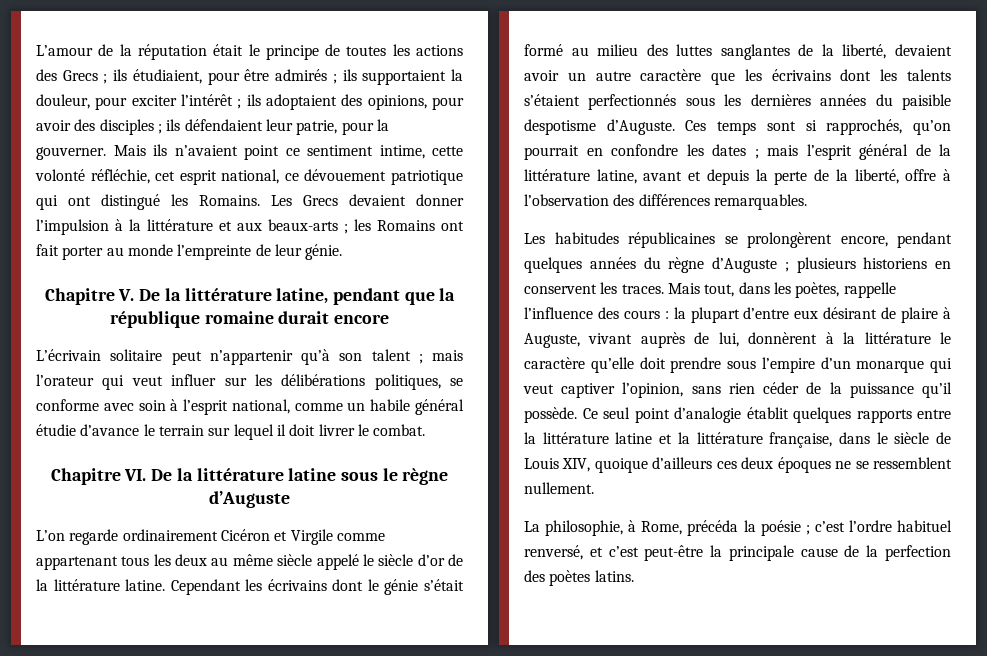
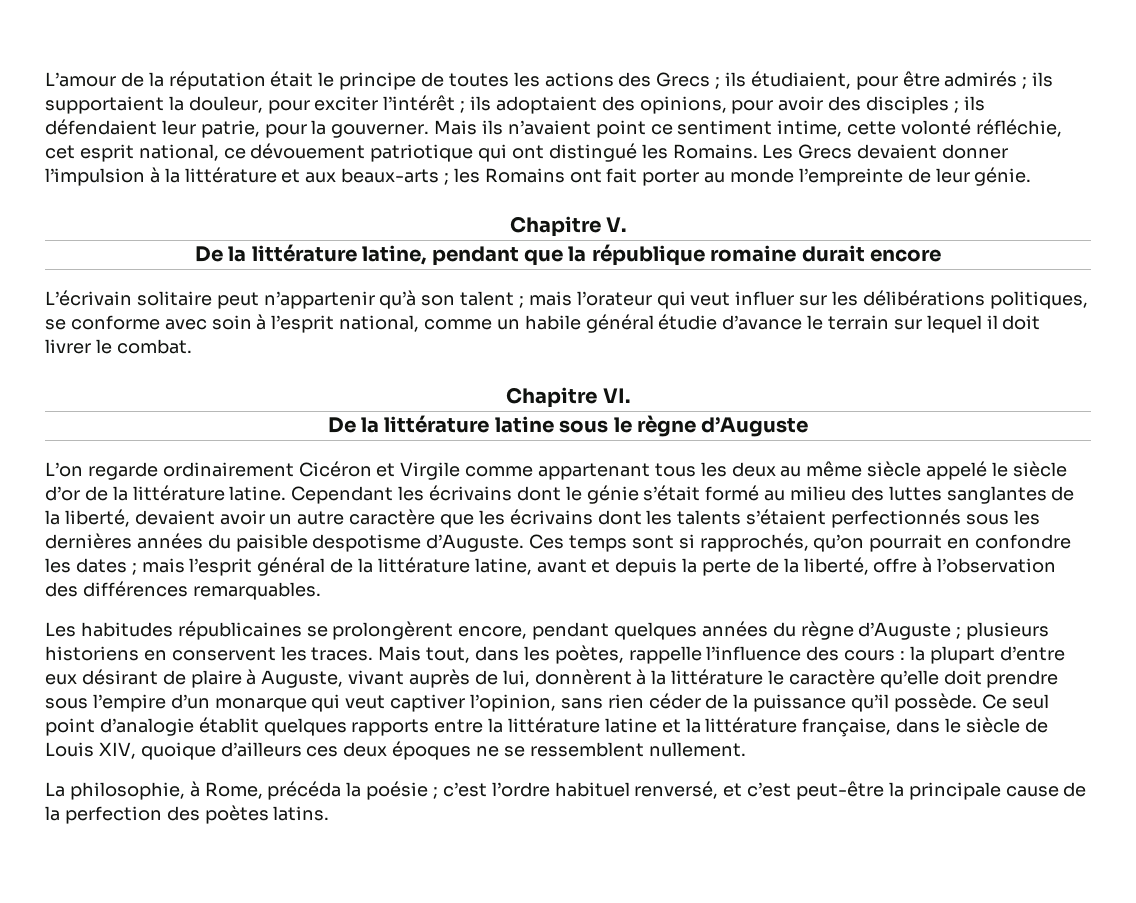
(135, 295) none -> (627, 224) //
(147, 475) none -> (630, 395) //

